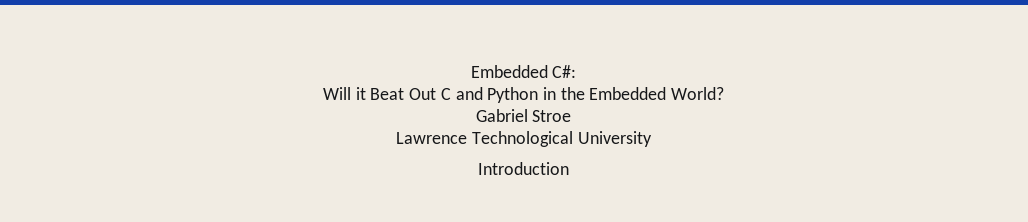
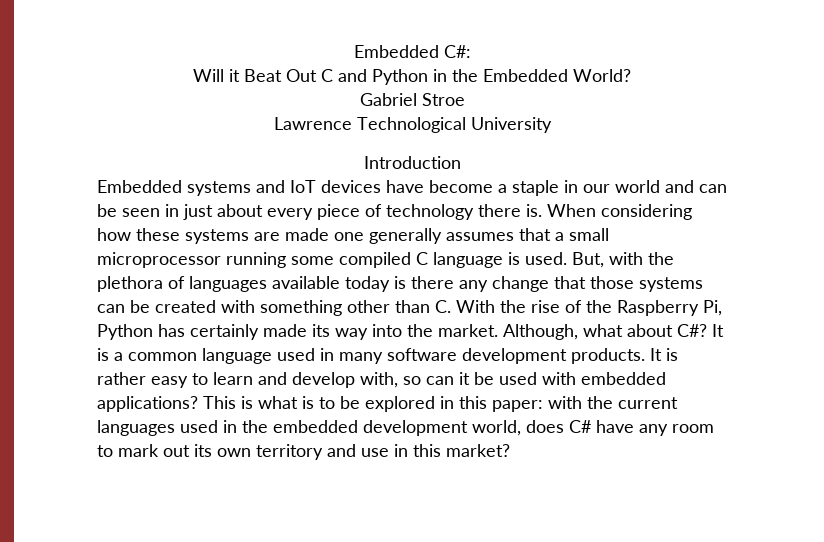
(569, 168) none -> [97,180,727,196] [97,204,692,220] [97,228,609,244] [97,252,674,268] [97,276,703,292] [97,300,722,316] [97,324,724,340] [97,348,678,364] [97,372,666,388] [97,396,678,412] [97,420,714,436] [97,444,510,460] // Embedded systems and IoT devices have become a staple in our world and can be seen in just about every piece of technology there is. When considering how these systems are made one generally assumes that a small microprocessor running some compiled C language is used. But, with the plethora of languages available today is there any change that those systems can be created with something other than C. With the rise of the Raspberry Pi, Python has certainly made its way into the market. Although, what about C#? It is a common language used in many software development products. It is rather easy to learn and develop with, so can it be used with embedded applications? This is what is to be explored in this paper: with the current languages used in the embedded development world, does C# have any room to mark out its own territory and use in this market?

